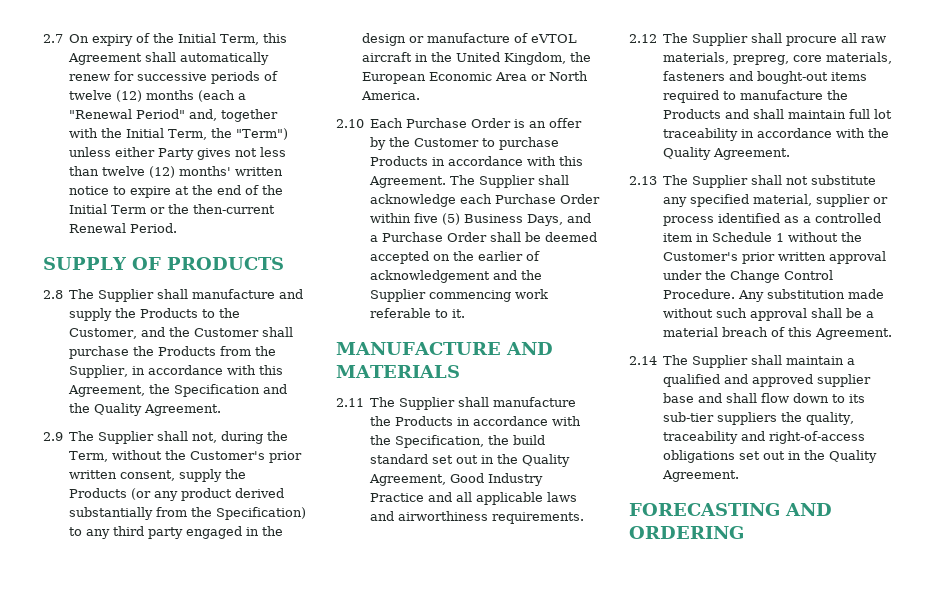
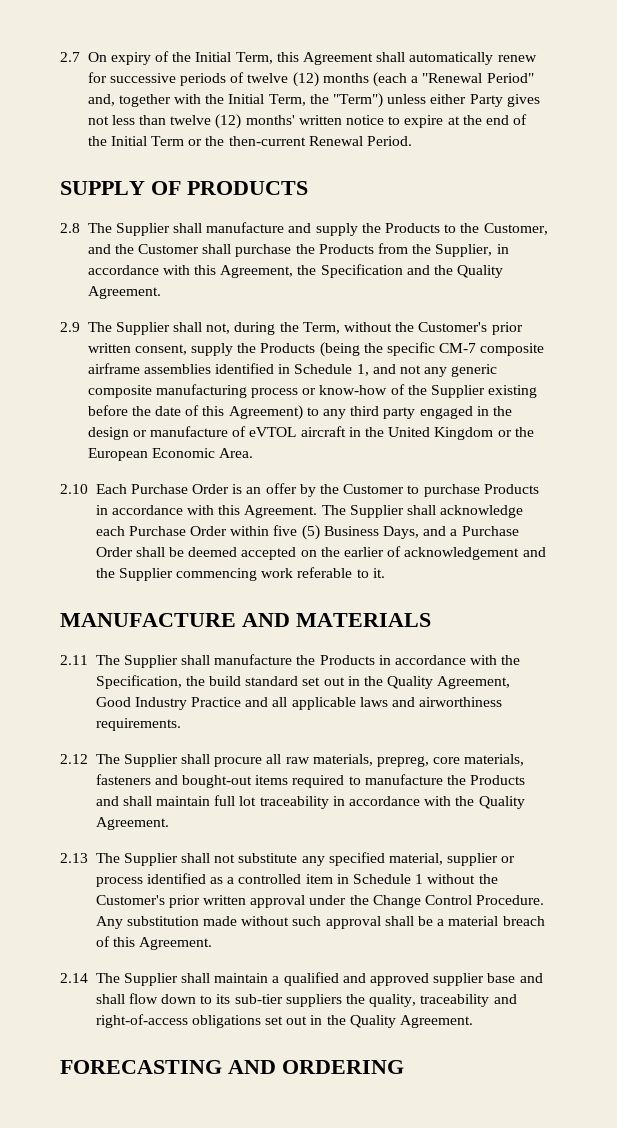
[131,488,285,501] [69,507,307,520] (or any product derived substantially from the Specification) -> [319,342,545,357] [87,363,498,377] [87,384,538,398] [87,405,303,420] (being the specific CM-7 composite airframe assemblies identified in Schedule 1, and not any generic composite manufacturing process or know-how of the Supplier existing before the date of this Agreement)
[504,52,567,65] Kingdom, -> [434,427,512,440] Kingdom or
[495,71,589,81] [361,91,421,100] Area or North America. -> [219,448,254,458] Area.

